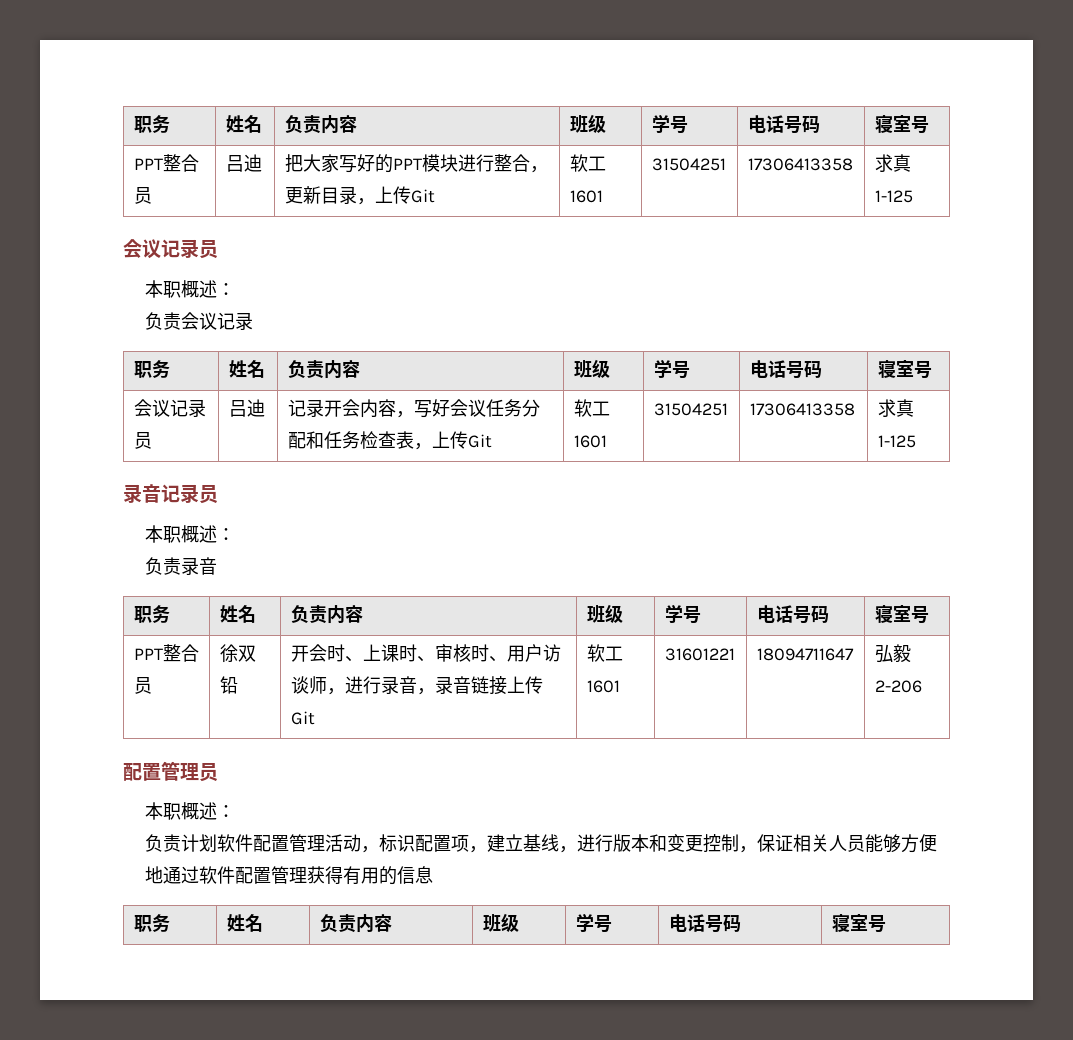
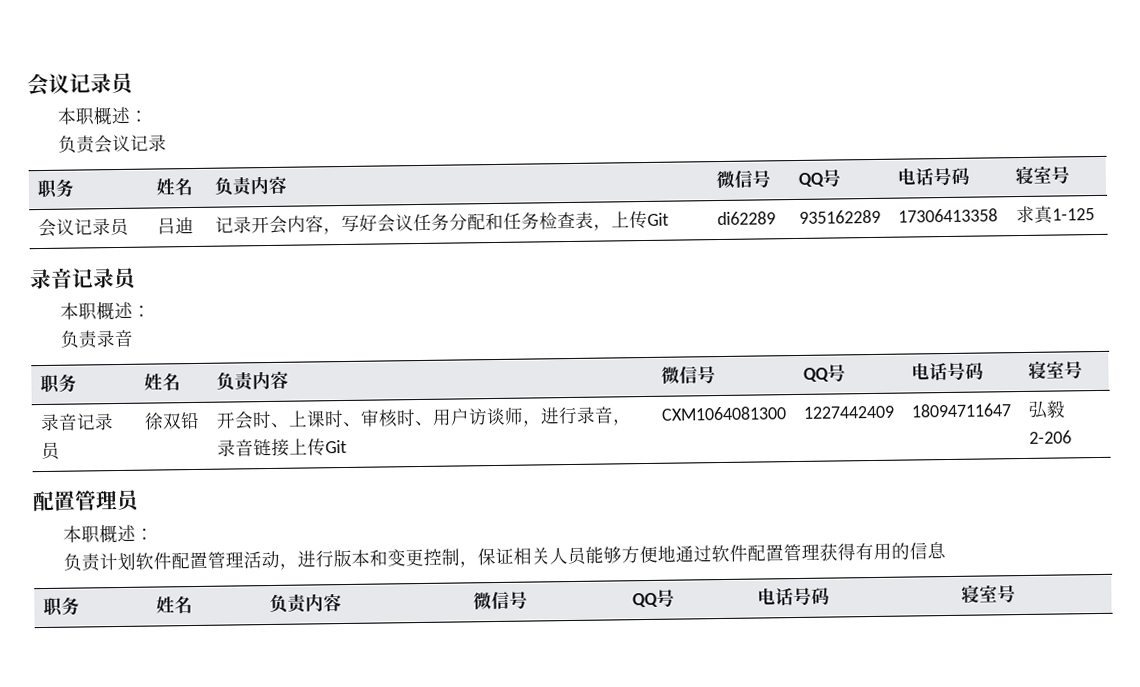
[133,115,170,133] [225,115,262,133] [284,115,357,134] [569,114,606,133] [651,114,688,133] [747,115,820,133] [874,115,929,133] [133,154,199,172] [133,187,152,204] [225,154,262,172] [284,154,548,173] [284,186,435,205] [569,154,606,172] [569,190,603,203] [651,158,726,171] [747,158,853,171] [874,154,911,172] [874,190,913,203] 职务 | 姓名 | 负责内容 | 班级 | 学号 | 电话号码 | 寝室号 // PPT整合员 | 吕迪 | 把大家写好的PPT模块进行整合，更新目录，上传Git | 软工1601 | 31504251 | 17306413358 | 求真1-125 // -> (27, 84) none
[573,359,610,378] [653,359,672,378] 班级 | 学 -> [715,170,771,190] [797,172,824,187] 微信号 | QQ
[573,399,610,417] [573,435,607,448] [653,403,728,416] 软工1601 | 31504251 -> [716,211,776,226] [798,209,881,224] di62289 | 935162289
[586,604,623,623] [664,604,701,623] [756,605,829,623] [874,605,929,623] [133,644,199,662] 班级 | 学号 | 电话号码 | 寝室号 // PPT整合 -> [660,366,716,385] [802,364,846,382] [910,362,984,381] [1027,360,1083,379] [39,413,114,432] 微信号 | QQ号 | 电话号码 | 寝室号 // 录音记录
[586,644,623,662] [586,680,620,693] [664,648,735,661] 软工1601 | 31601221 -> [660,406,787,421] [802,405,895,419] CXM1064081300 | 1227442409
[378,834,577,853] 标识配置项，建立基线， -> (299, 566) none
[482,913,519,932] [575,913,594,932] 班级 | 学 -> [472,591,528,611] [631,592,658,608] 微信号 | QQ

